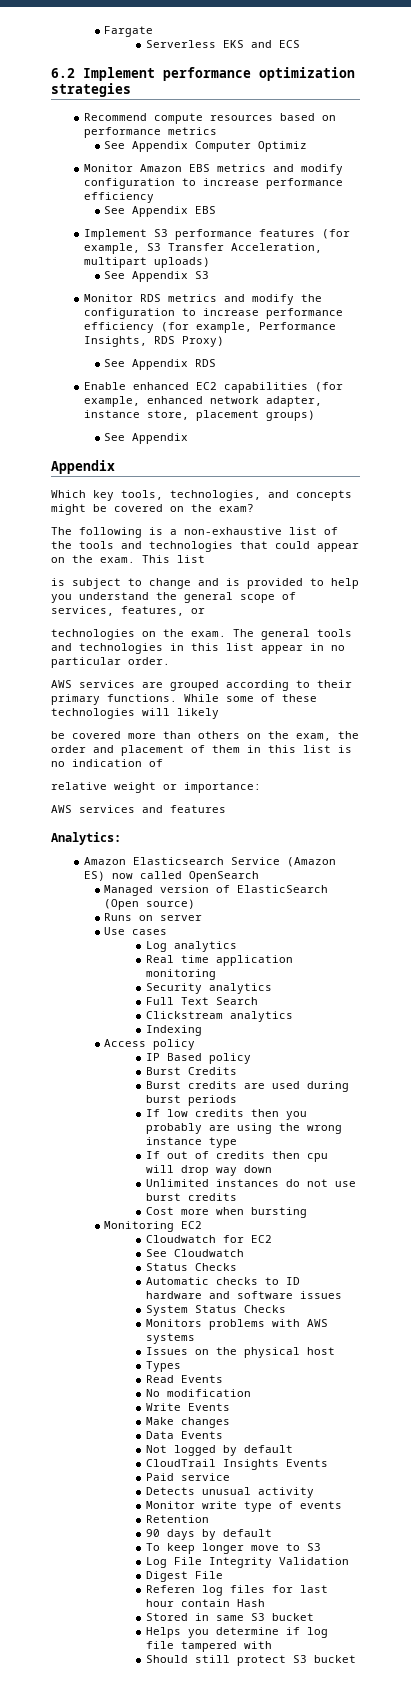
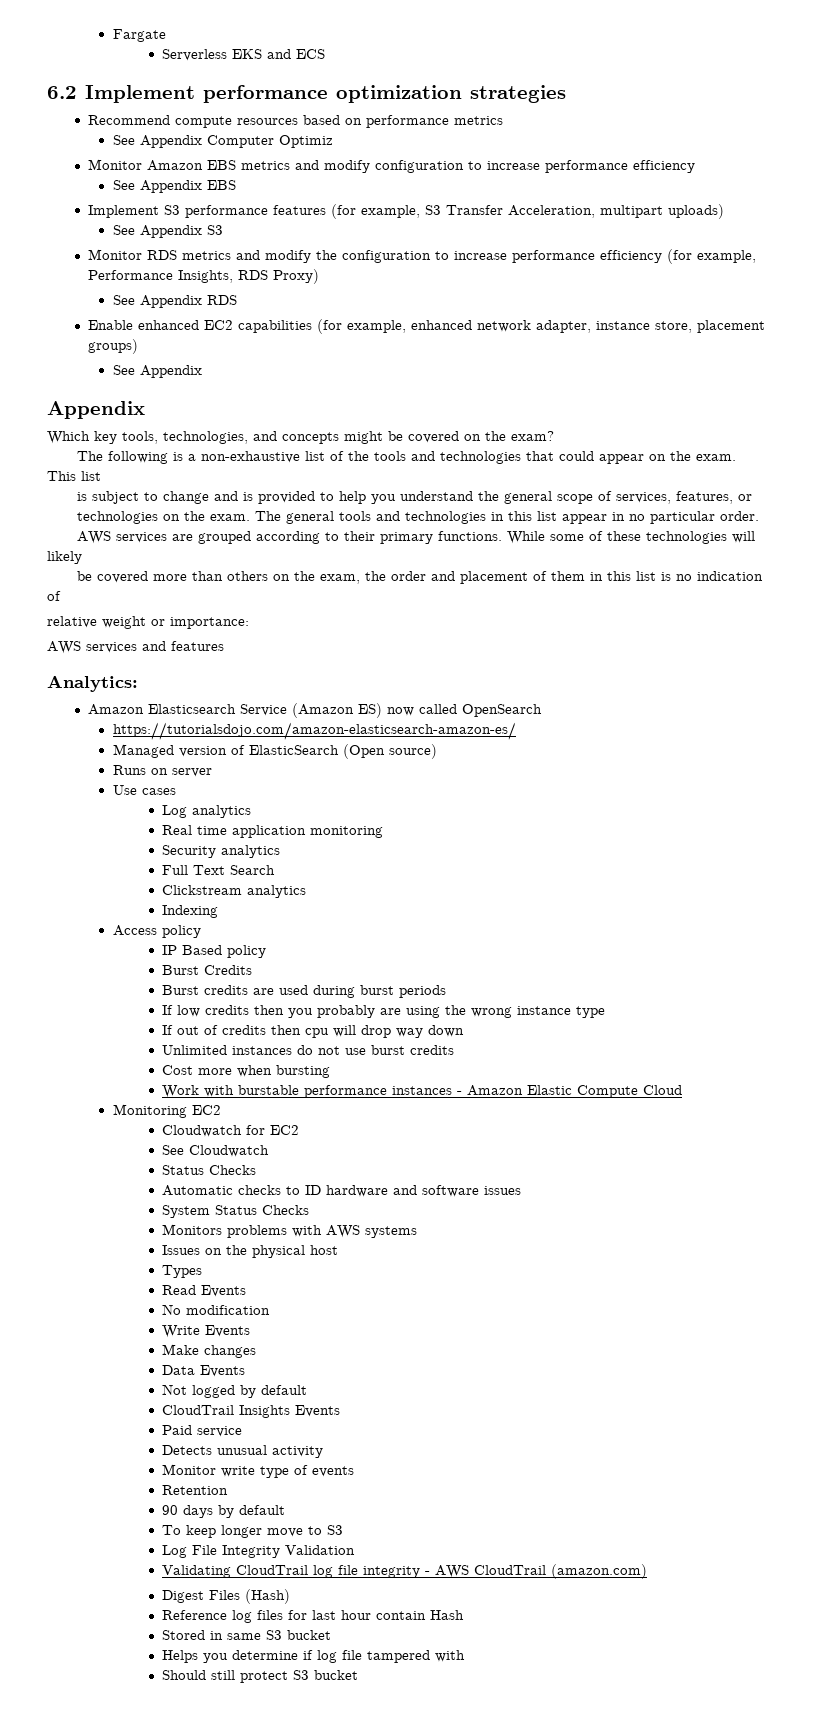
(259, 876) none -> [112,722,516,740] // https://tutorialsdojo.com/amazon-elasticsearch-amazon-es/
(307, 1212) none -> [162,1085,683,1098] // Work with burstable performance instances - Amazon Elastic Compute Cloud
[145,1571,223,1582] [145,1585,195,1593] Digest File // Referen -> [162,1564,648,1579] [162,1589,291,1604] [162,1610,228,1620] Validating CloudTrail log file integrity - AWS CloudTrail (amazon.com) // Digest Files (Hash) // Reference

